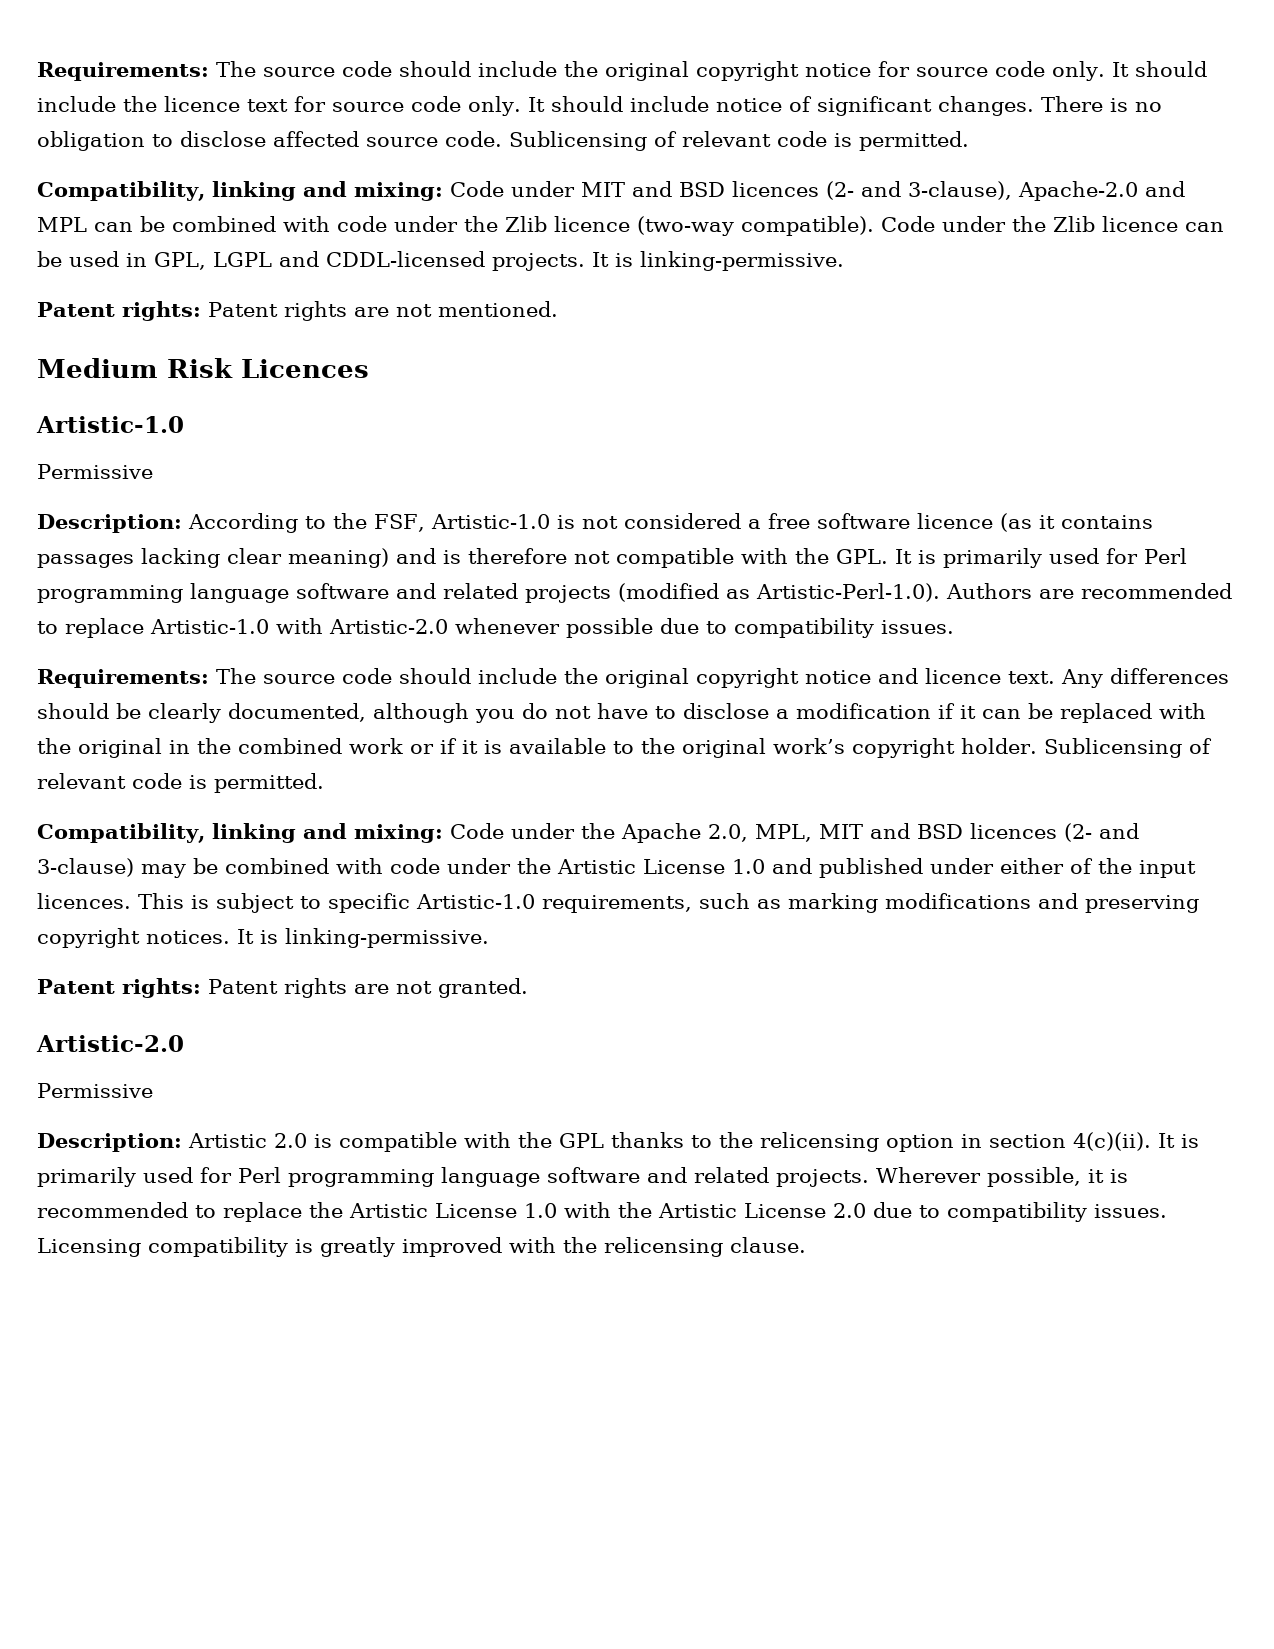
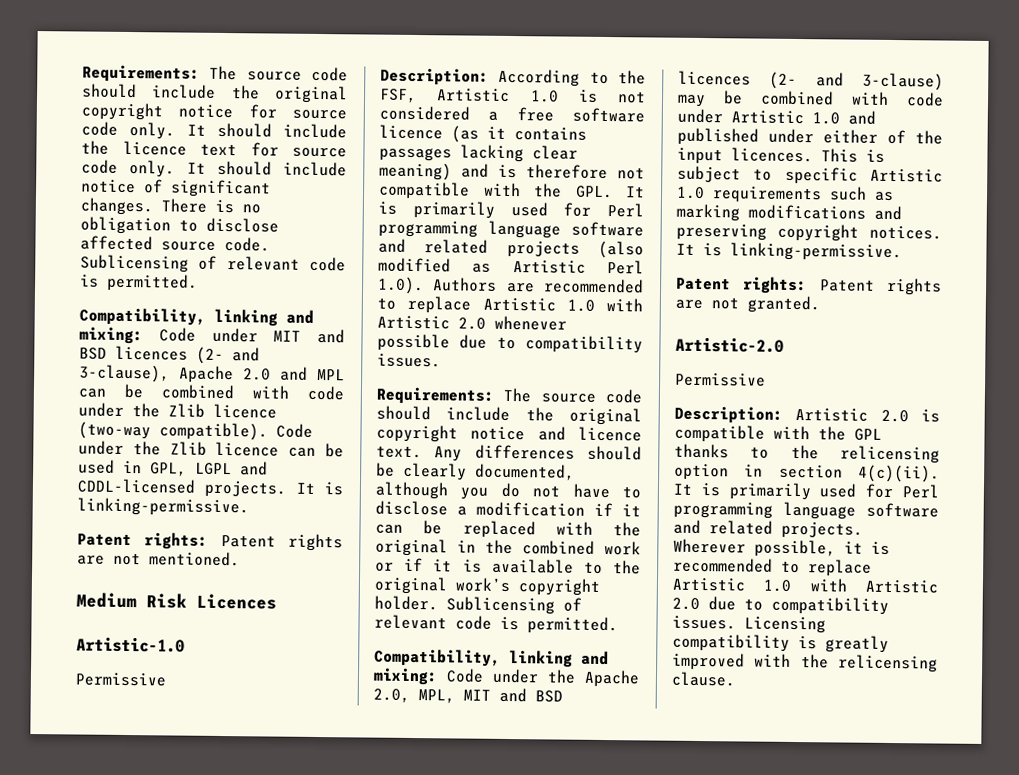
[1017,181,1138,201] Apache-2.0 -> [179,365,271,384] Apache 2.0
[430,514,550,529] Artistic-1.0 -> [436,88,559,103] Artistic 1.0
[618,583,940,602] (modified as Artistic-Perl-1.0). -> [598,240,644,259] [378,257,644,275] [377,276,424,295] (also modified as Artistic Perl 1.0).
[150,618,448,634] Artistic-1.0 with Artistic-2.0 -> [482,297,643,312] [377,315,486,330] Artistic 1.0 with Artistic 2.0
[517,858,725,874] the Artistic License -> [731,110,804,125] Artistic
[416,894,692,913] Artistic-1.0 requirements, -> [870,168,943,183] [676,186,822,204] Artistic 1.0 requirements
[309,1202,826,1218] the Artistic License 1.0 with the Artistic License -> [672,577,939,594] Artistic 1.0 with Artistic

